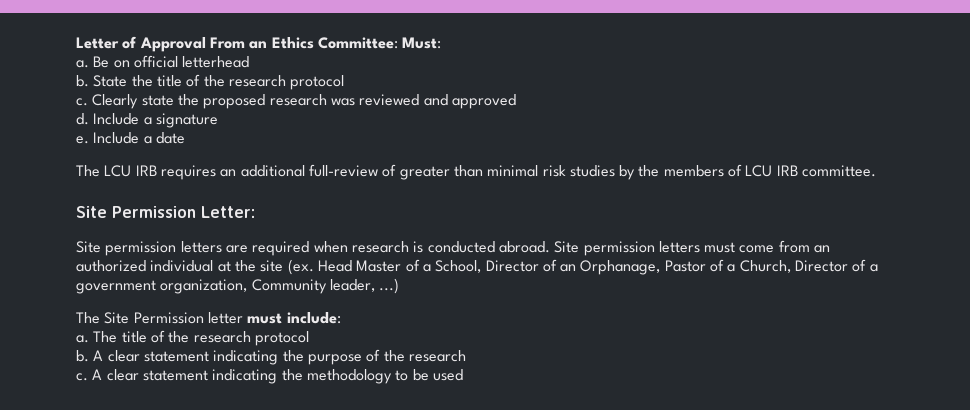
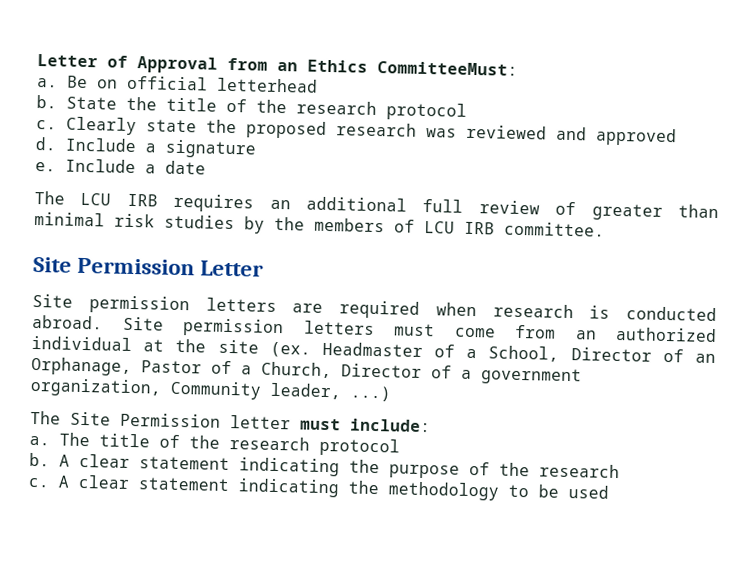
[209,37,245,49] From -> [227,57,268,71] from
[317,37,442,49] Committee: Must: -> [377,61,518,76] CommitteeMust:
[308,164,378,177] full-review -> [422,198,540,215] full review
[201,206,255,218] Letter: -> [200,260,265,277] Letter
[317,260,402,272] Head Master -> [321,341,423,357] Headmaster

